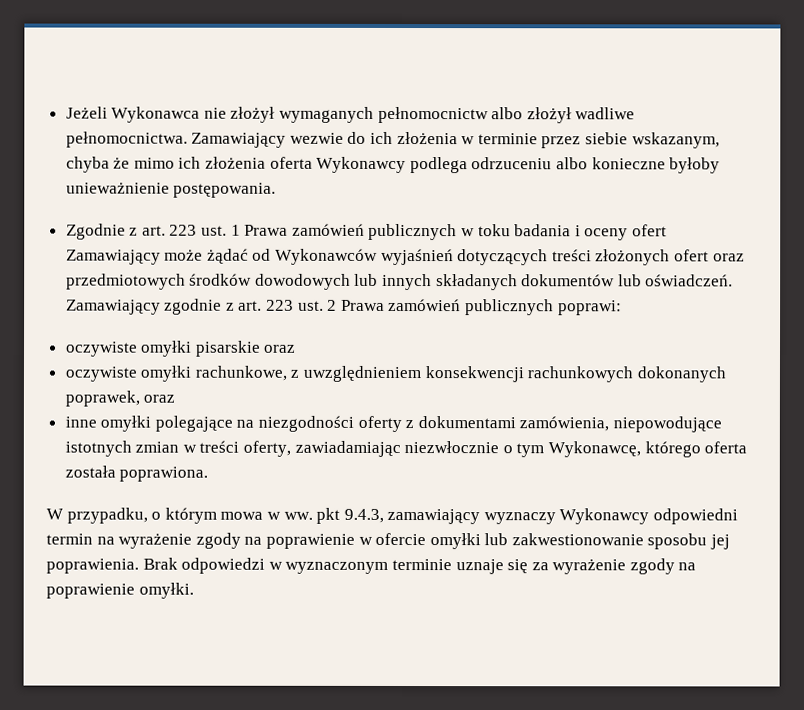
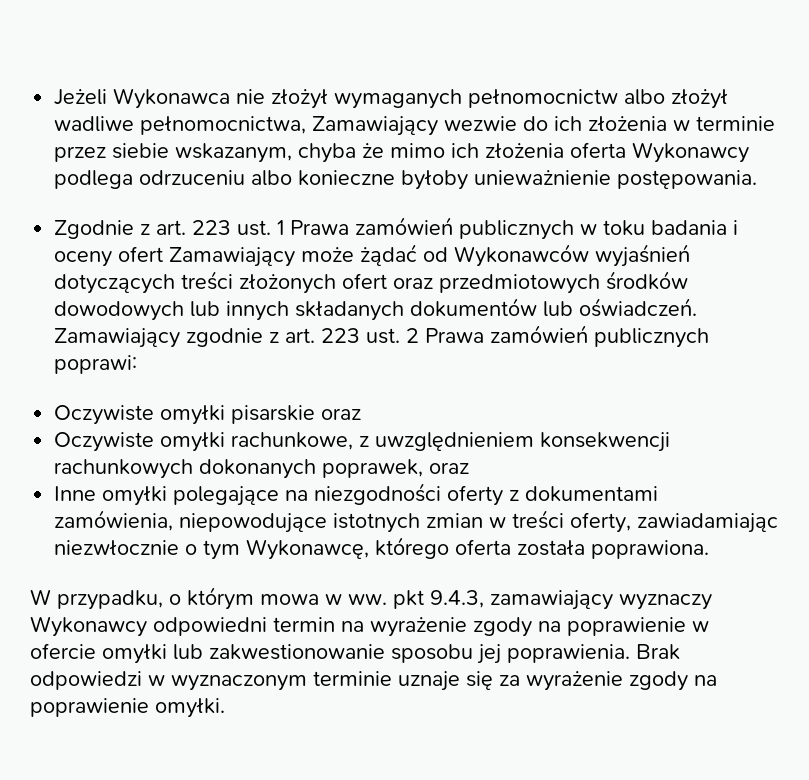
[65,131,188,148] pełnomocnictwa. -> [140,116,307,135] pełnomocnictwa,
[64,341,138,357] oczywiste -> [54,405,155,425] Oczywiste
[64,366,137,382] oczywiste -> [54,432,155,452] Oczywiste
[64,416,97,428] inne -> [54,486,97,501] Inne

